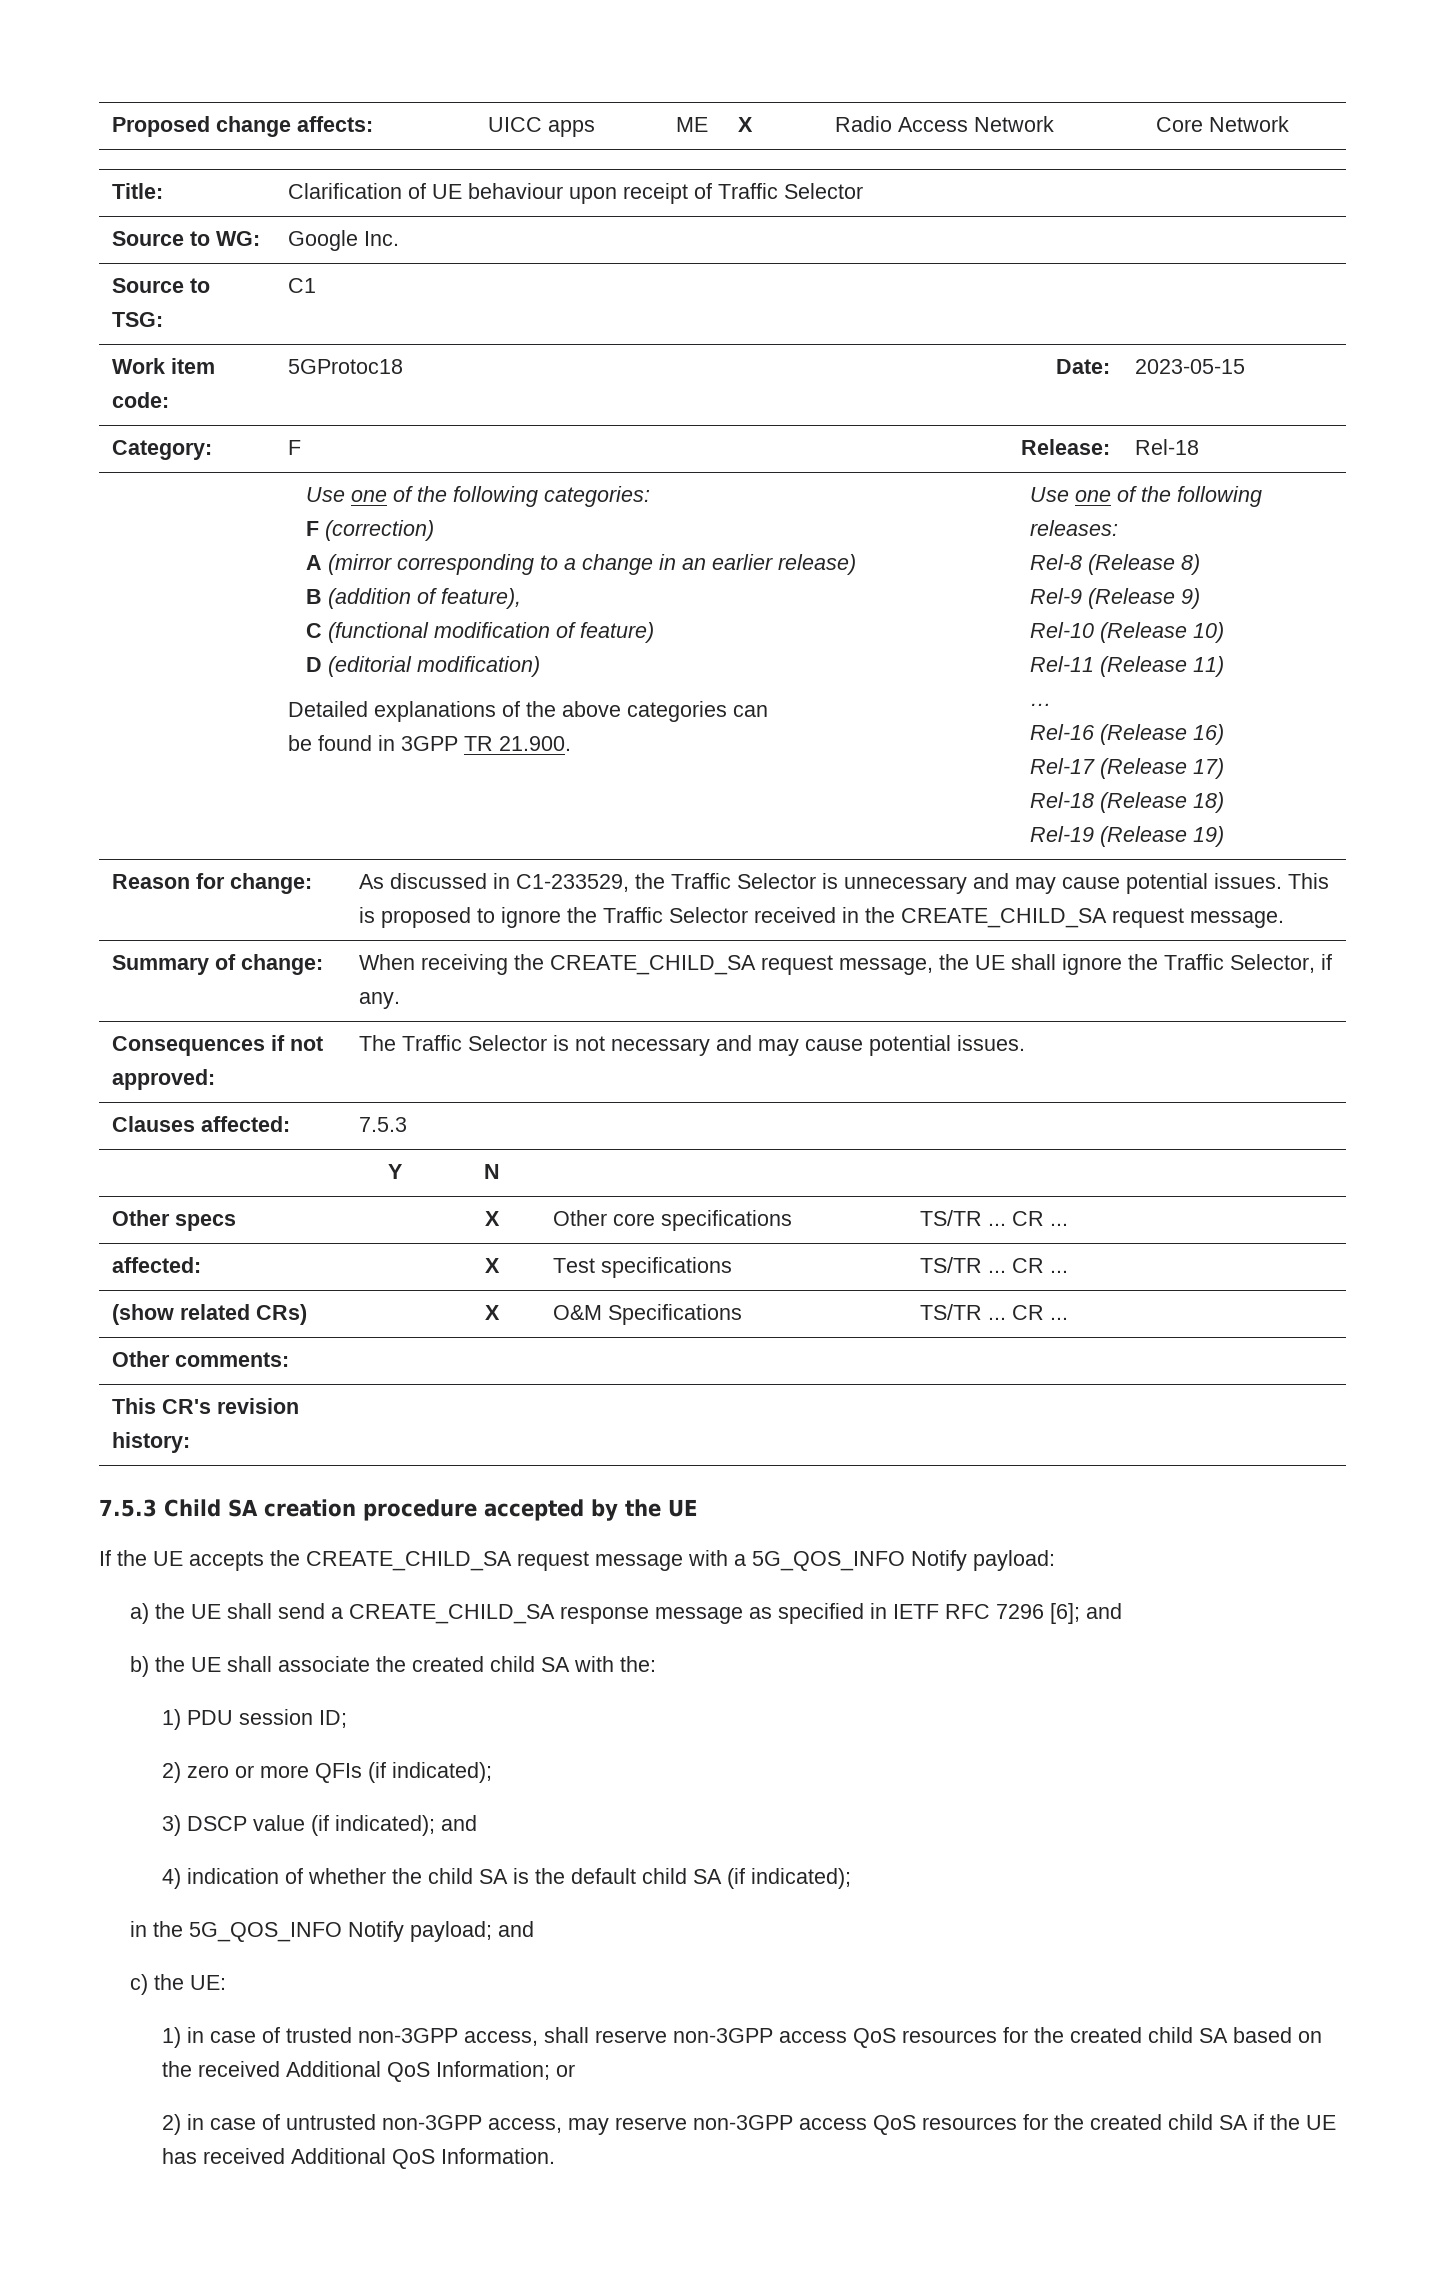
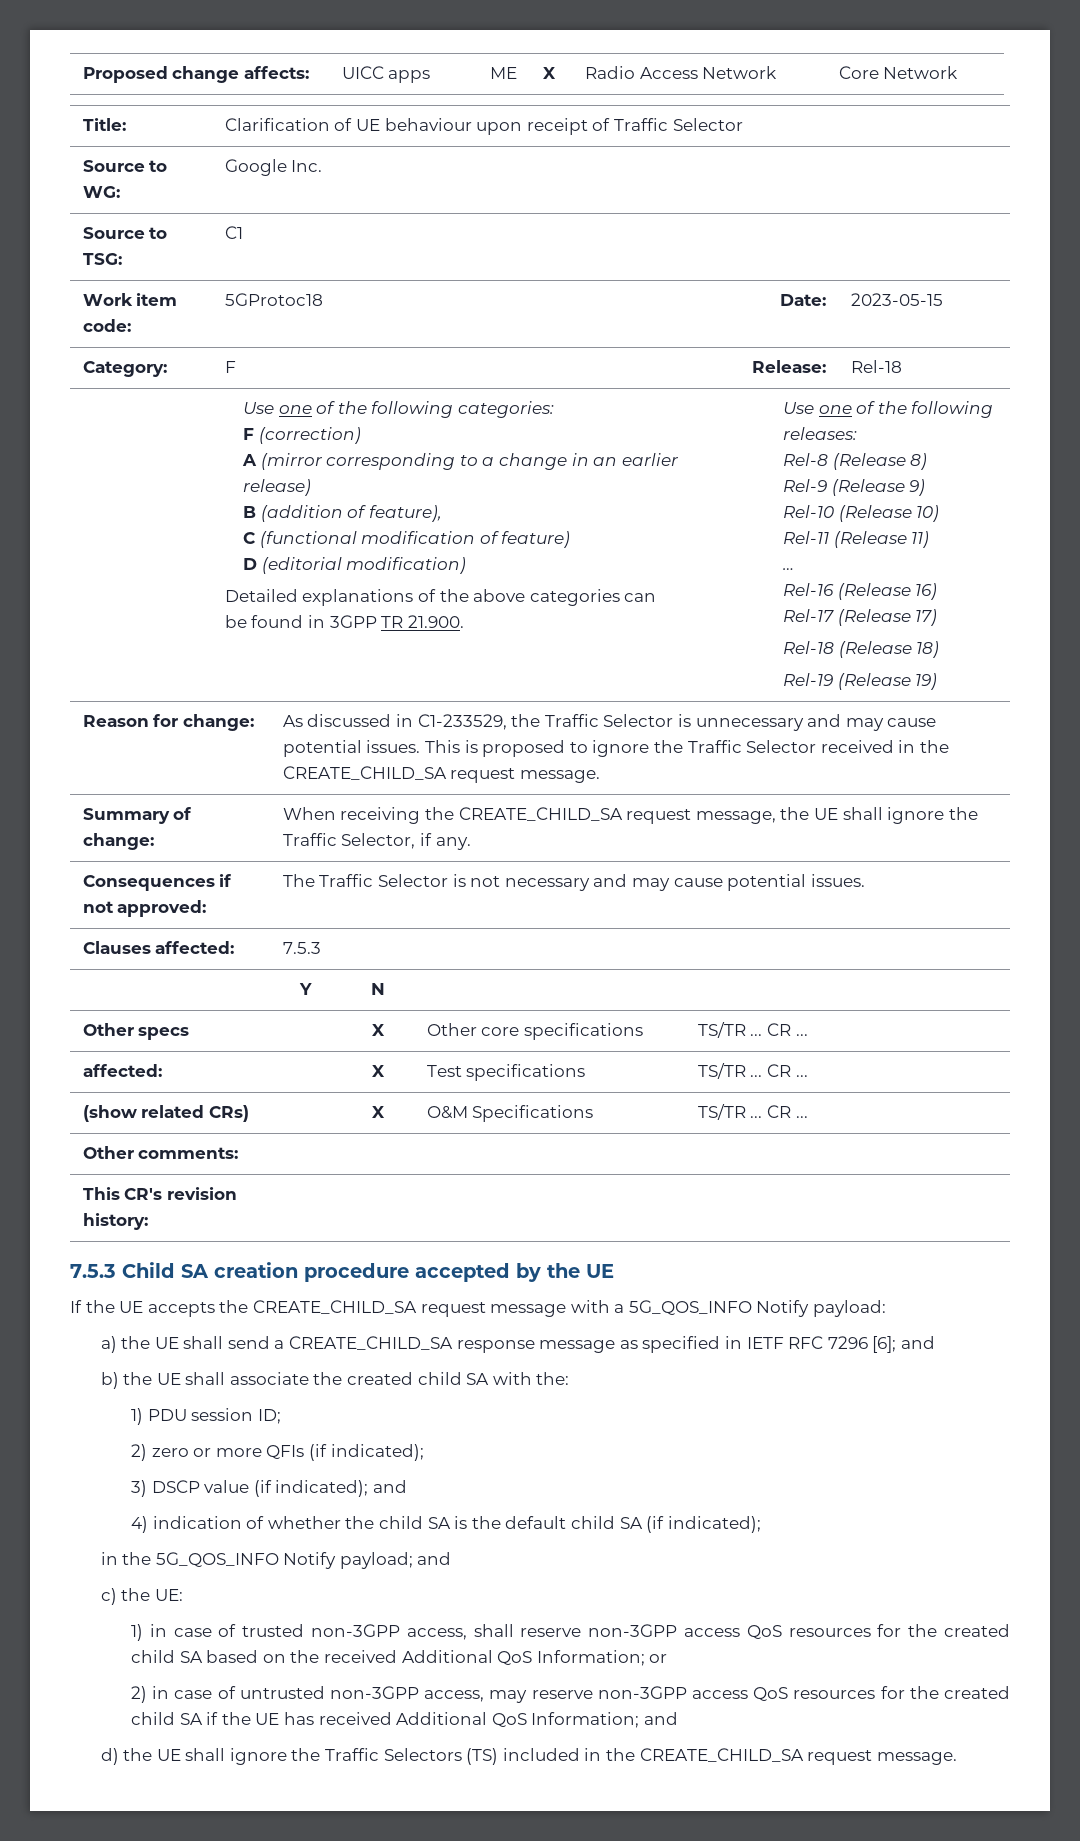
[440,2148,555,2164] Information. -> [531,1712,678,1728] [100,1748,957,1765] Information; and // d) the UE shall ignore the Traffic Selectors (TS) included in the CREATE_CHILD_SA request message.

